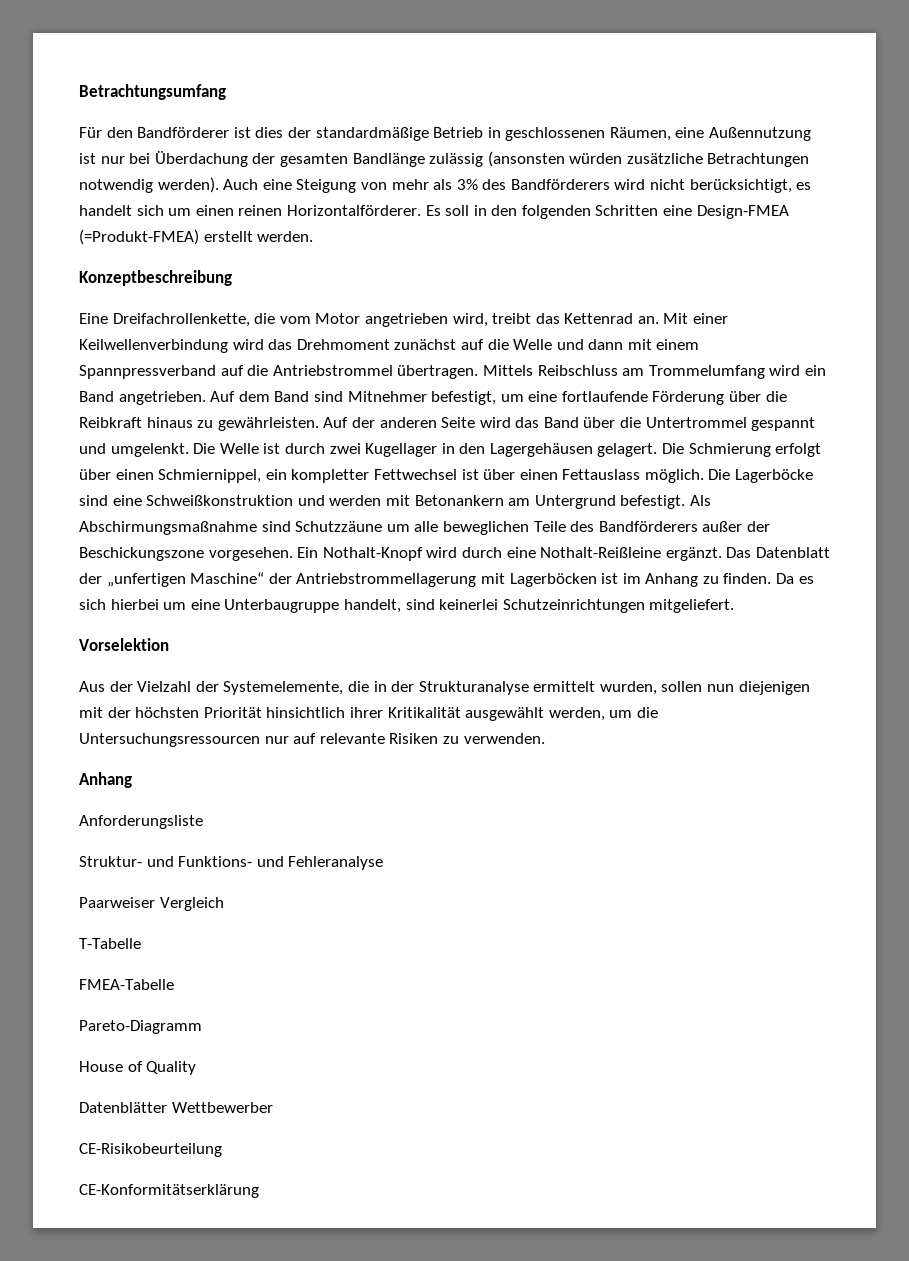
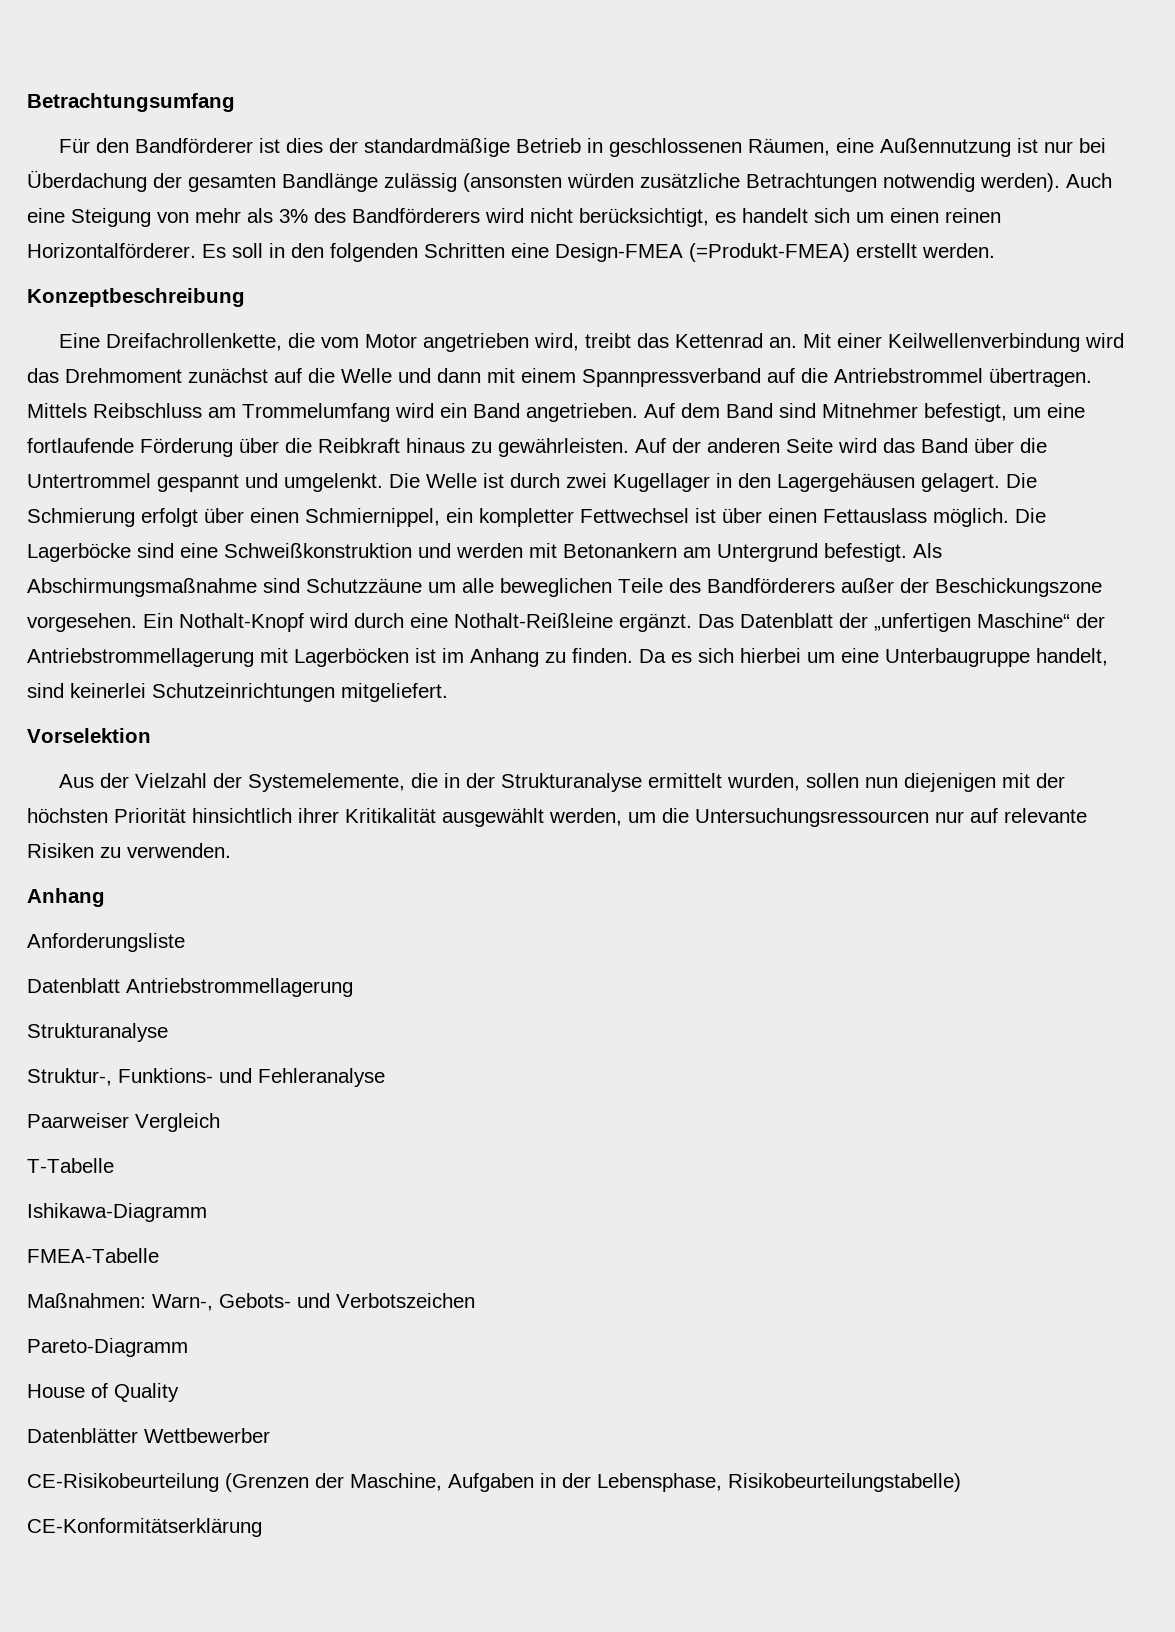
[79,856,174,867] Struktur- und -> [27,978,353,997] [27,1023,168,1042] [27,1068,112,1086] Datenblatt Antriebstrommellagerung // Strukturanalyse // Struktur-,
(141, 943) none -> [27,1203,207,1222] // Ishikawa-Diagramm
(174, 984) none -> [27,1293,475,1311] // Maßnahmen: Warn-, Gebots- und Verbotszeichen
(222, 1150) none -> [225,1473,961,1492] (Grenzen der Maschine, Aufgaben in der Lebensphase, Risikobeurteilungstabelle)

